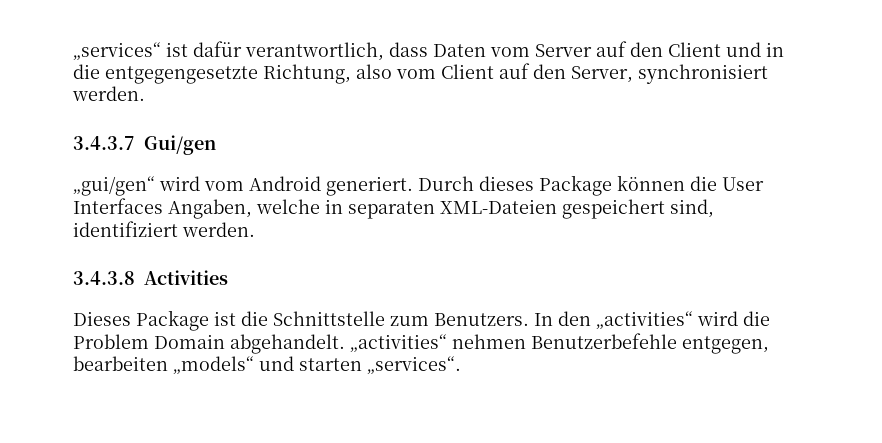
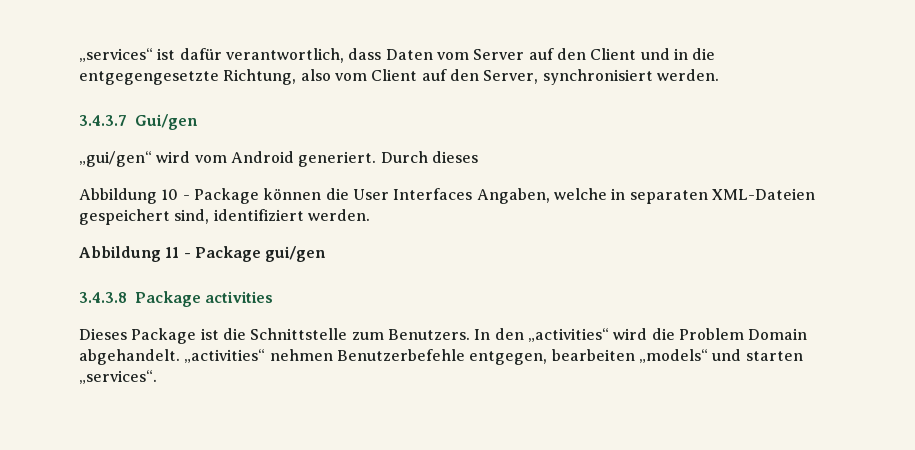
(534, 183) none -> [79,188,190,204] // Abbildung 10 -
(255, 229) none -> [79,246,327,262] // Abbildung 11 - Package gui/gen
[144,270,228,285] Activities -> [135,291,274,307] Package activities

